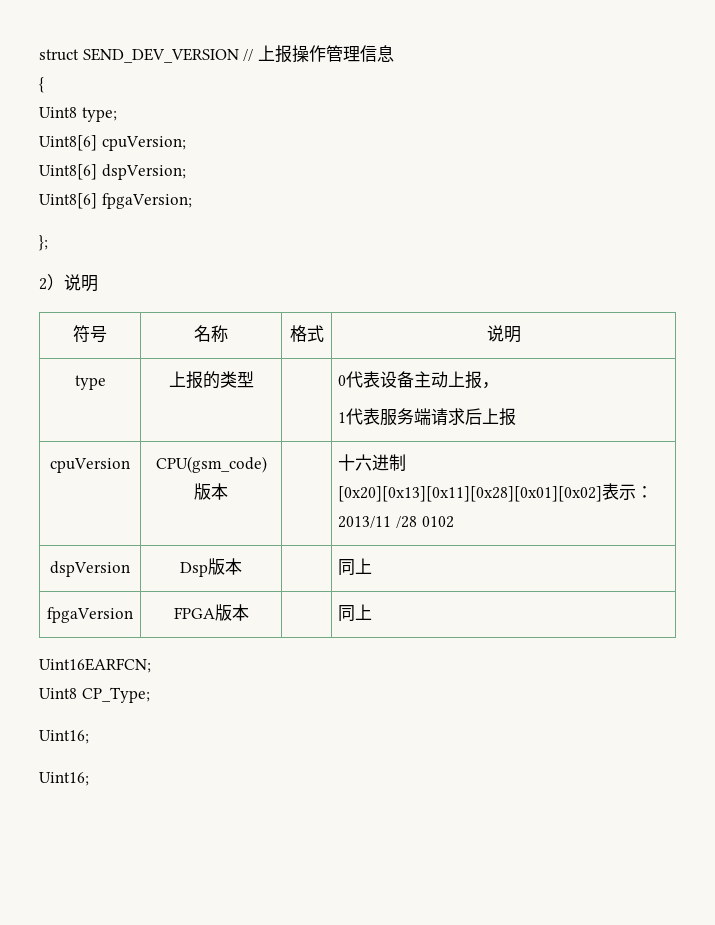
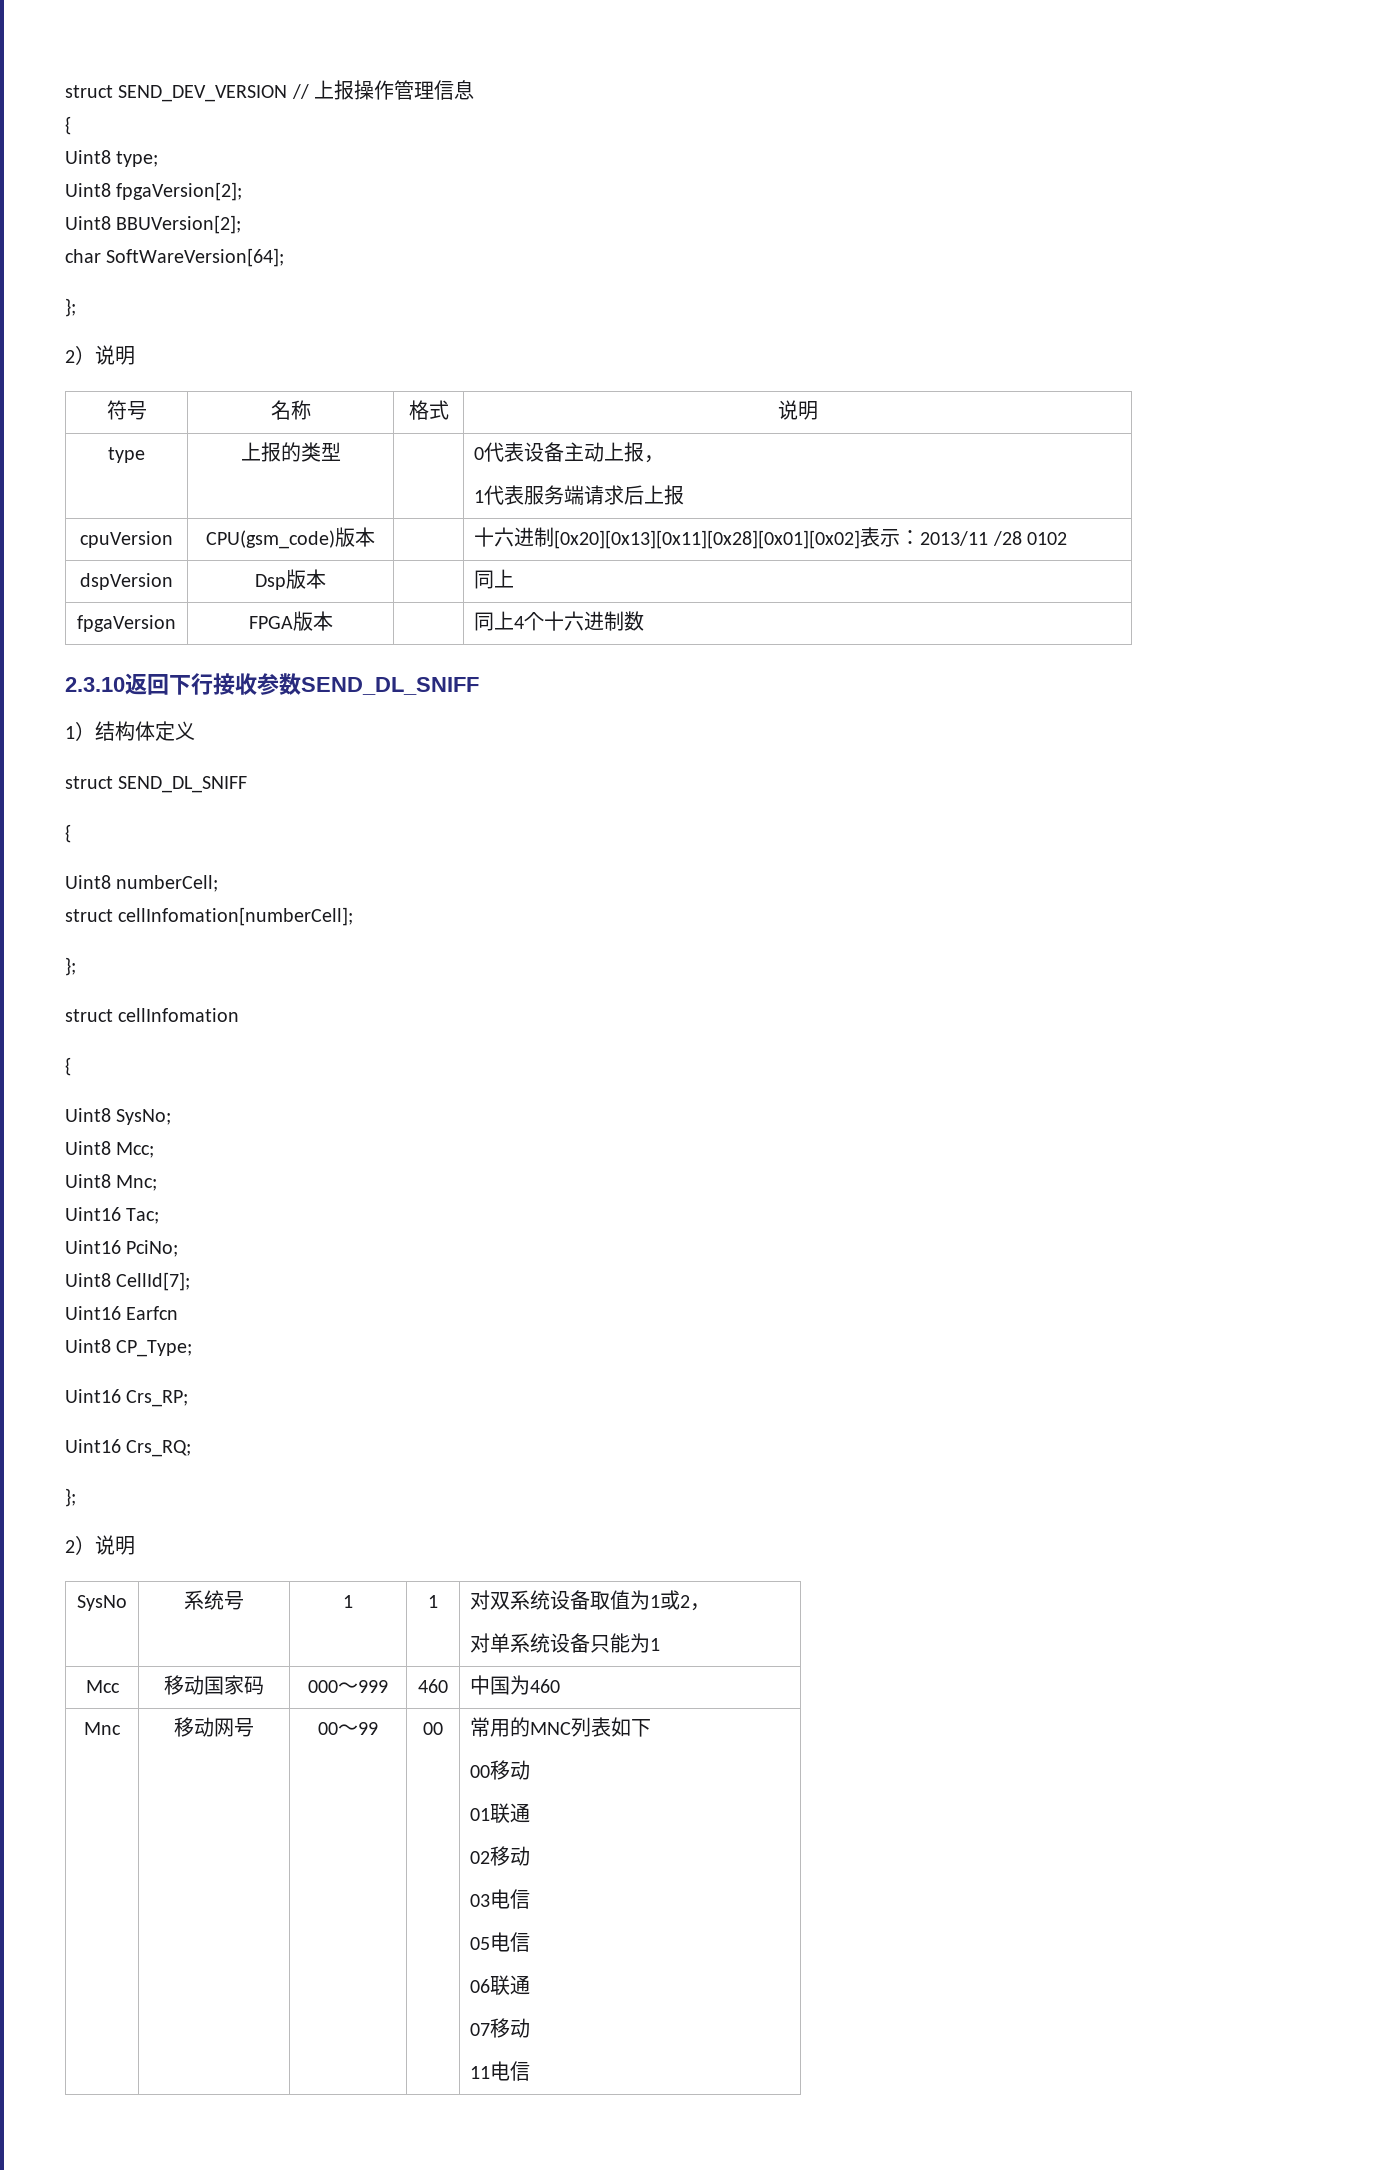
[39,135,186,151] [39,164,186,180] [39,193,192,209] Uint8[6] cpuVersion; // Uint8[6] dspVersion; // Uint8[6] fpgaVersion; -> [65,182,243,201] [65,215,242,234] [65,248,285,267] Uint8 fpgaVersion[2]; // Uint8 BBUVersion[2]; // char SoftWareVersion[64];
[39,658,151,673] [39,687,150,703] [39,730,89,744] [39,772,89,786] // Uint16EARFCN; // Uint8 CP_Type; // Uint16; // Uint16; -> [514,611,645,631] [65,673,479,695] [65,721,195,741] [65,776,248,793] [65,824,71,843] [65,875,219,892] [65,907,354,926] [65,957,76,976] [65,1008,240,1022] [65,1057,71,1076] [65,1108,172,1125] [65,1141,155,1158] [65,1174,158,1191] [65,1207,160,1224] [65,1240,179,1257] [65,1272,191,1291] [65,1306,179,1320] [65,1339,193,1357] [65,1389,189,1407] [65,1439,192,1457] [65,1488,76,1507] [65,1535,135,1555] [77,1595,127,1611] [184,1590,244,1610] [343,1595,353,1608] [428,1595,438,1608] [470,1590,711,1611] [470,1633,661,1653] [85,1680,120,1693] [164,1675,264,1695] [308,1680,388,1693] [418,1679,448,1693] [470,1675,561,1695] [84,1722,121,1735] [174,1717,254,1737] [318,1722,378,1735] [423,1722,443,1735] [470,1717,652,1737] [470,1760,531,1780] [470,1803,531,1824] [470,1846,531,1866] [470,1889,531,1909] [470,1932,531,1952] [470,1975,531,1996] [470,2018,531,2038] [470,2061,531,2081] 4个十六进制数 // 2.3.10返回下行接收参数SEND_DL_SNIFF // 1）结构体定义 // struct SEND_DL_SNIFF // { // Uint8 numberCell; // struct cellInfomation[numberCell]; // }; // struct cellInfomation // { // Uint8 SysNo; // Uint8 Mcc; // Uint8 Mnc; // Uint16 Tac; // Uint16 PciNo; // Uint8 CellId[7]; // Uint16 Earfcn // Uint8 CP_Type; // Uint16 Crs_RP; // Uint16 Crs_RQ; // }; // 2）说明 // SysNo | 系统号 | 1 | 1 | 对双系统设备取值为1或2， // 对单系统设备只能为1 // Mcc | 移动国家码 | 000～999 | 460 | 中国为460 // Mnc | 移动网号 | 00～99 | 00 | 常用的MNC列表如下 // 00移动 // 01联通 // 02移动 // 03电信 // 05电信 // 06联通 // 07移动 // 11电信

